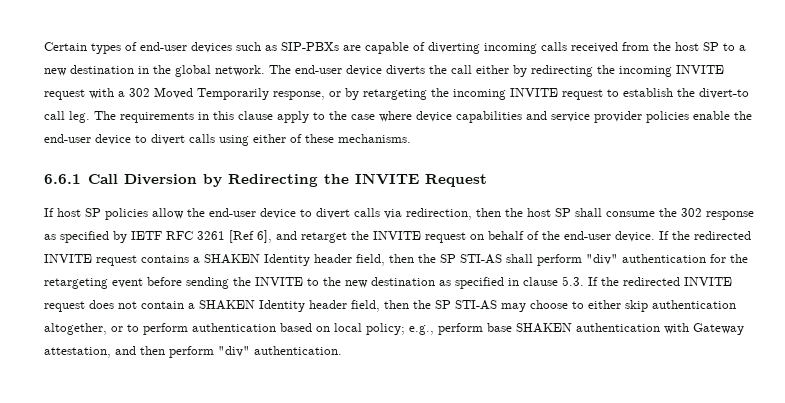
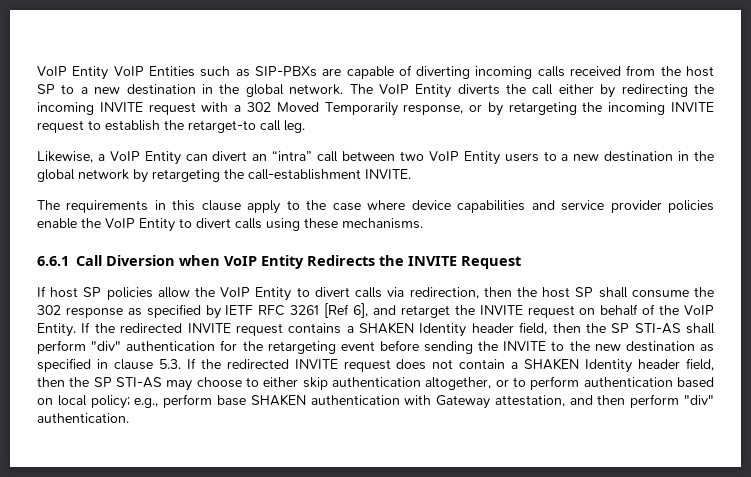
[44,42,232,54] Certain types of end-user devices -> [37,66,195,80] VoIP Entity VoIP Entities
[295,65,382,76] end-user device -> [378,84,452,98] VoIP Entity
[699,88,749,99] divert-to -> [188,120,256,133] retarget-to
(90, 117) none -> [37,150,715,165] [37,169,411,183] // Likewise, a VoIP Entity can divert an “intra” call between two VoIP Entity users to a new destination in the global network by retargeting the call-establishment INVITE. //
[44,134,131,145] end-user device -> [105,218,175,232] VoIP Entity
[253,134,302,143] either of -> (300, 224) none
[202,174,318,187] by Redirecting -> [179,255,375,269] when VoIP Entity Redirects
[209,208,296,219] end-user device -> [220,287,292,301] VoIP Entity
[564,231,655,242] end-user device. -> [684,305,715,315] [37,323,76,337] VoIP Entity.

